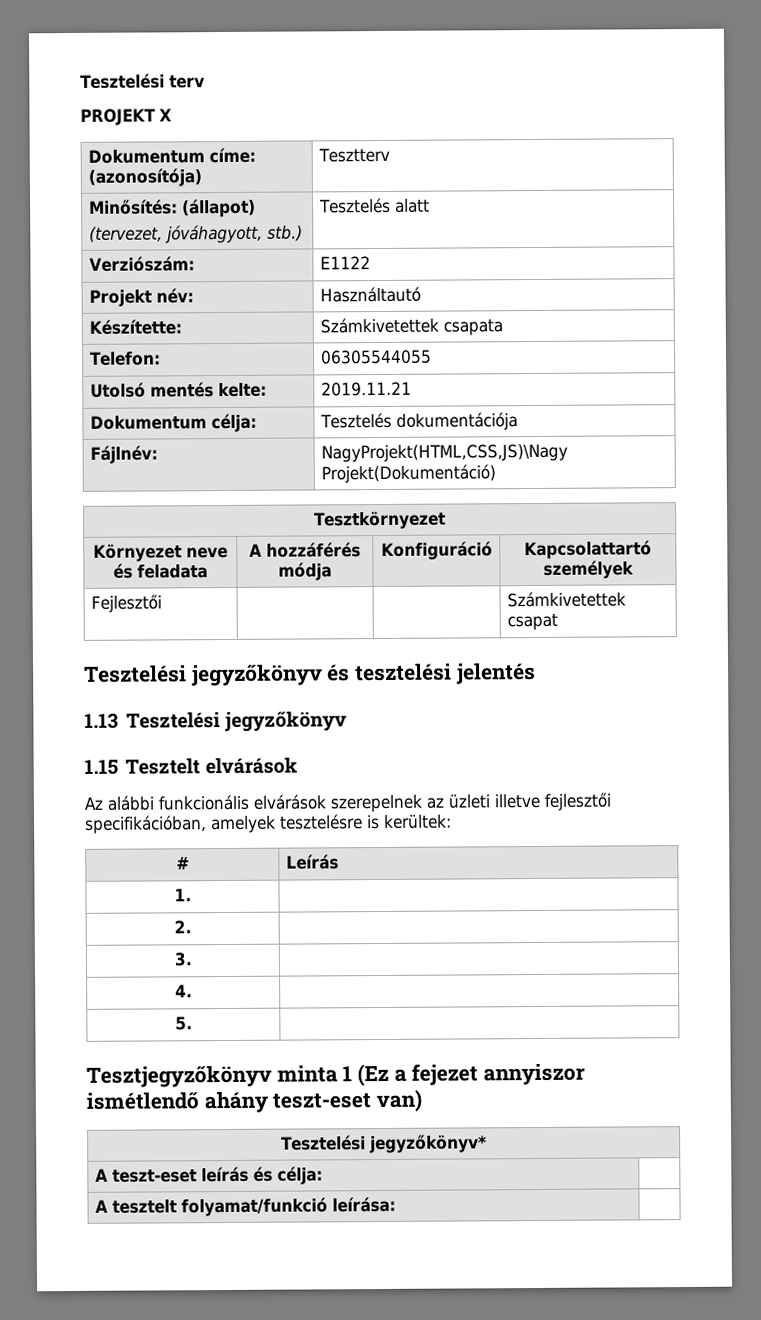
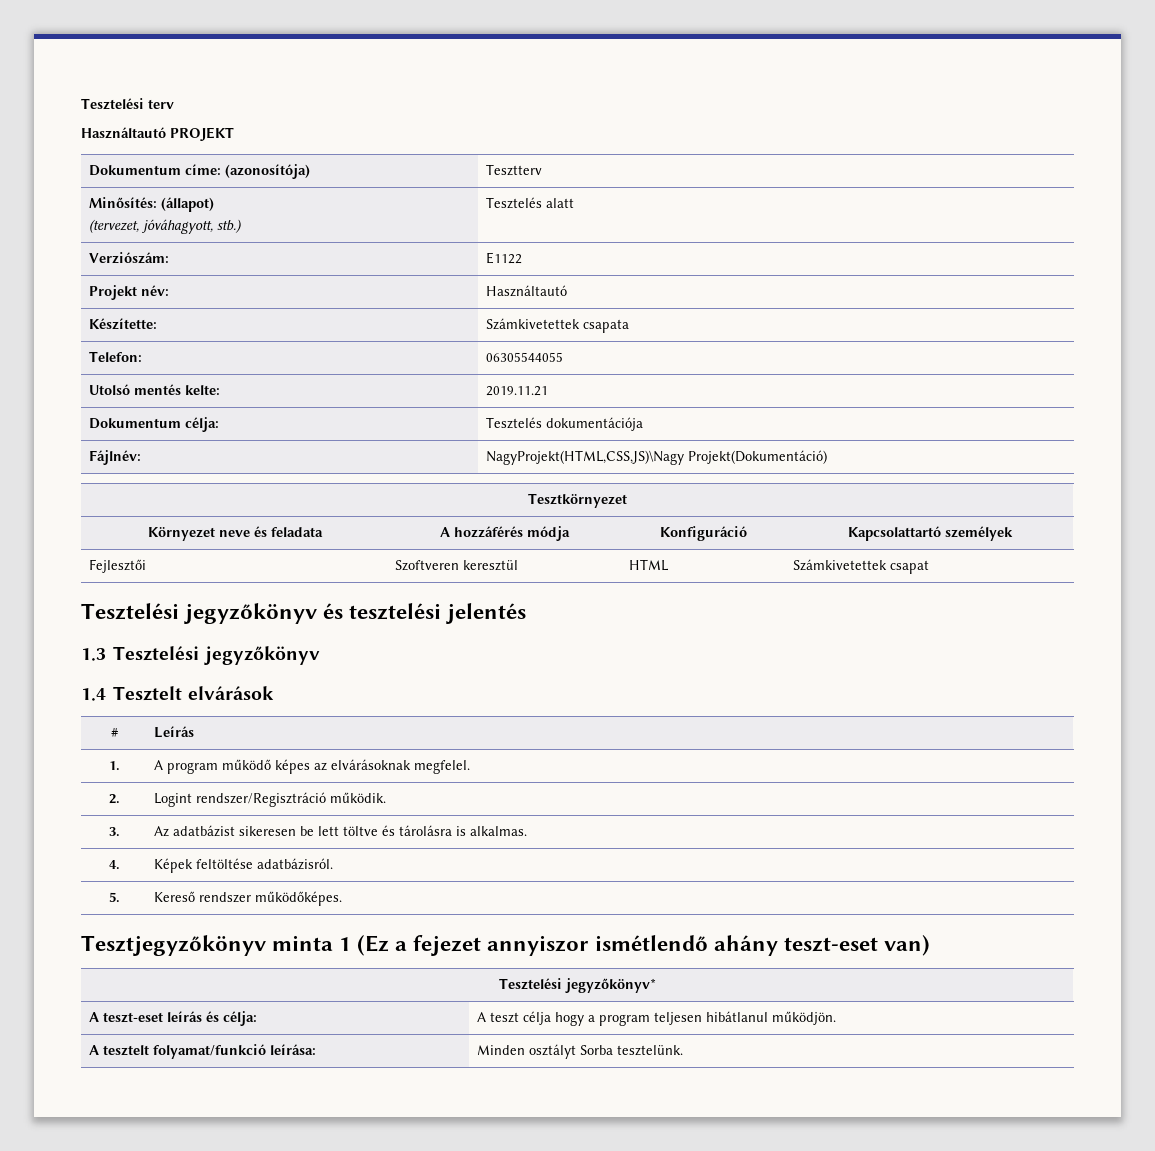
(205, 82) none -> [81,127,166,139] Használtautó
[159,108,172,122] X -> (234, 134) none
(162, 603) | -> [395,560,519,571] [629,559,669,571] Szoftveren keresztül | HTML
[84,712,119,729] 1.13 -> [81,648,106,661] 1.3
[84,759,118,775] 1.15 -> [81,688,106,701] 1.4
[84,792,611,813] [85,814,452,834] [175,856,190,870] [285,854,339,870] [173,888,192,902] [173,920,192,934] [173,952,192,967] [174,984,193,998] [174,1016,193,1031] // Az alábbi funkcionális elvárások szerepelnek az üzleti illetve fejlesztői specifikációban, amelyek tesztelésre is kerültek: // # | Leírás // 1. | // 2. | // 3. | // 4. | // 5. | -> [110,728,119,737] [154,726,195,738] [108,761,120,771] [154,759,471,774] [108,794,120,804] [154,792,387,807] [108,827,120,837] [154,825,528,837] [108,860,120,870] [154,858,334,873] [108,892,120,903] [154,891,343,906] // # | Leírás // 1. | A program működő képes az elvárásoknak megfelel. // 2. | Logint rendszer/Regisztráció működik. // 3. | Az adatbázist sikeresen be lett töltve és tárolásra is alkalmas. // 4. | Képek feltöltése adatbázisról. // 5. | Kereső rendszer működőképes.
(323, 1175) none -> [477,1011,837,1026] A teszt célja hogy a program teljesen hibátlanul működjön.
(396, 1204) none -> [477,1044,684,1059] Minden osztályt Sorba tesztelünk.

